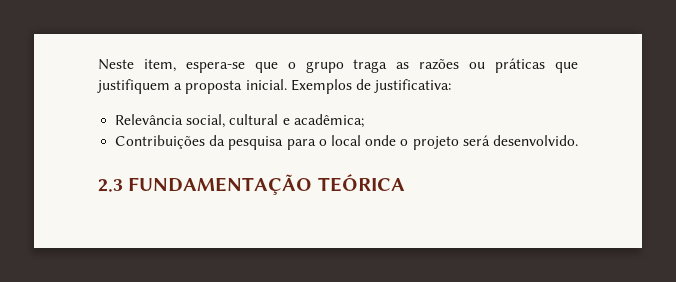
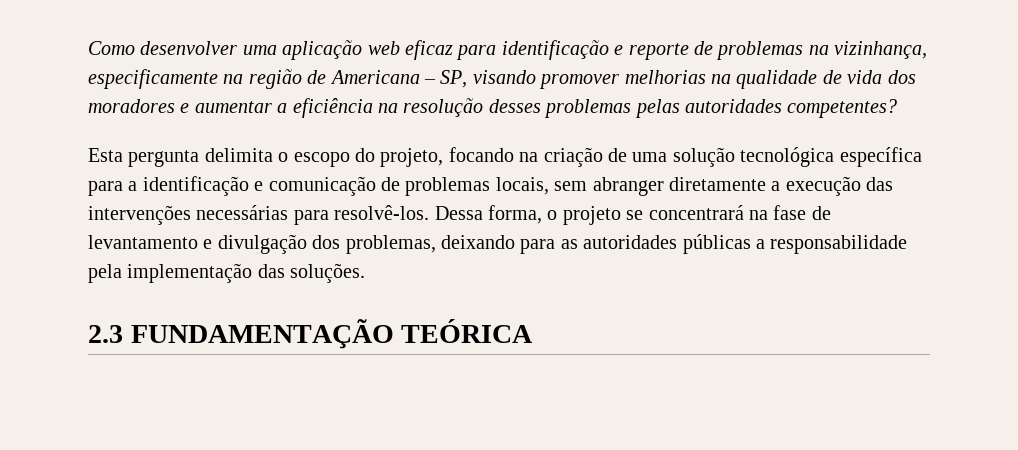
[98,58,578,73] [97,79,452,94] [115,114,364,128] [115,135,578,150] Neste item, espera-se que o grupo traga as razões ou práticas que justifiquem a proposta inicial. Exemplos de justificativa: // Relevância social, cultural e acadêmica; // Contribuições da pesquisa para o local onde o projeto será desenvolvido. -> [88,40,928,60] [88,69,916,89] [88,98,898,118] [88,147,922,167] [88,176,894,196] [88,205,831,225] [88,234,908,254] [88,263,366,283] Como desenvolver uma aplicação web eficaz para identificação e reporte de problemas na vizinhança, especificamente na região de Americana – SP, visando promover melhorias na qualidade de vida dos moradores e aumentar a eficiência na resolução desses problemas pelas autoridades competentes? // Esta pergunta delimita o escopo do projeto, focando na criação de uma solução tecnológica específica para a identificação e comunicação de problemas locais, sem abranger diretamente a execução das intervenções necessárias para resolvê-los. Dessa forma, o projeto se concentrará na fase de levantamento e divulgação dos problemas, deixando para as autoridades públicas a responsabilidade pela implementação das soluções.

